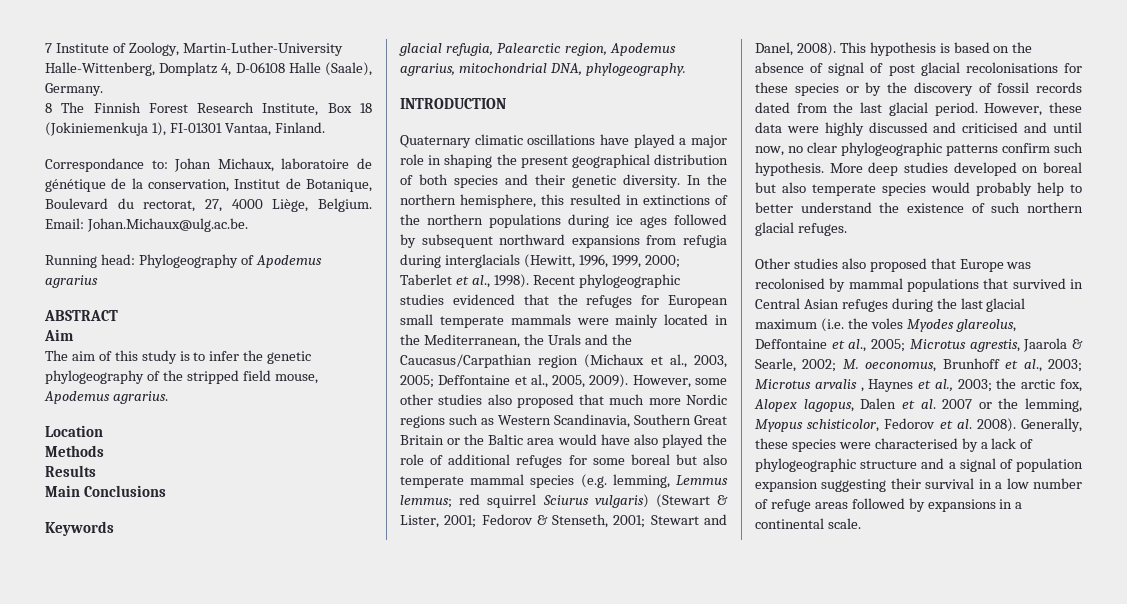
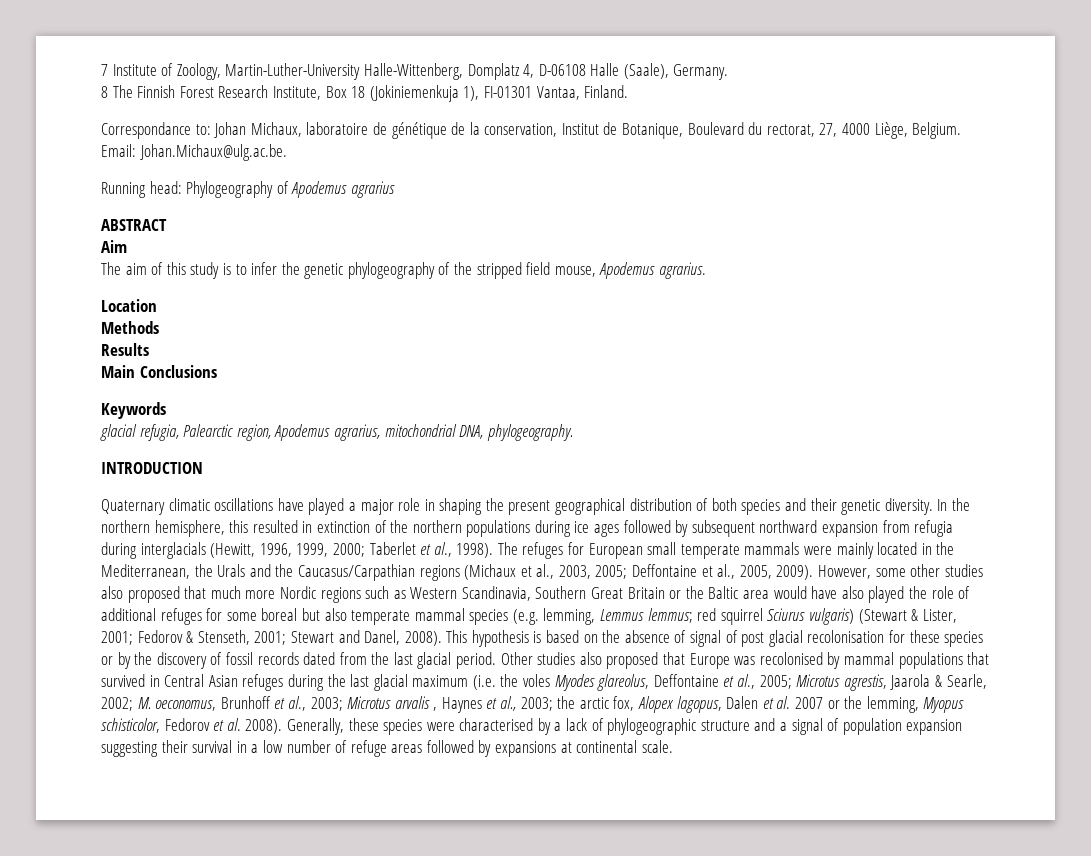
[642,195,710,205] extinctions -> [316,521,370,533] extinction
[571,235,640,248] expansions -> [822,521,879,537] expansion
[532,274,680,288] [400,294,578,305] Recent phylogeographic studies evidenced that the -> [497,542,518,555] The
[538,355,579,368] region -> [419,565,460,581] regions
[965,62,1058,73] recolonisations -> [807,630,885,643] recolonisation
[984,102,1082,116] [755,122,1082,136] [755,142,1083,156] [755,162,1082,176] [755,182,1082,196] [755,202,1083,213] [755,222,847,236] However, these data were highly discussed and criticised and until now, no clear phylogeographic patterns confirm such hypothesis. More deep studies developed on boreal but also temperate species would probably help to better understand the existence of such northern glacial refuges. // -> (497, 660) none
[999,499,1023,509] in a -> [560,742,572,753] at

